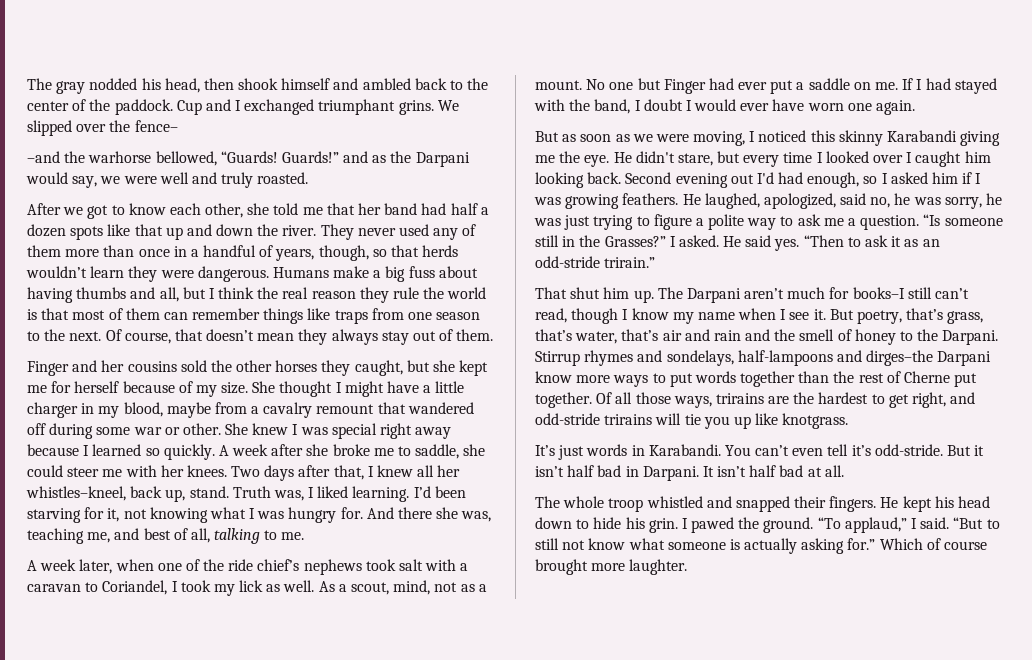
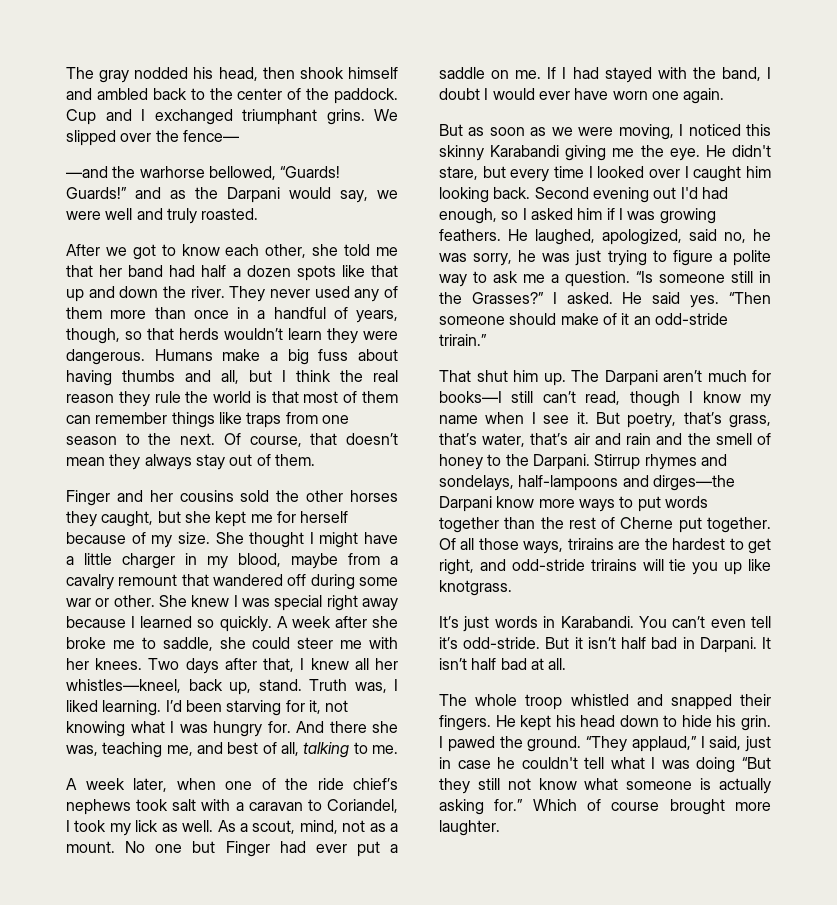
[134,120,178,132] [27,151,60,163] fence– // –and -> [182,130,239,142] [66,166,108,178] fence— // —and
[26,486,126,501] whistles–kneel, -> [66,679,181,693] whistles—kneel,
[847,235,919,247] to ask it as -> [439,313,630,325] someone should make of it
[852,287,905,299] books–I -> [439,391,502,403] books—I
[866,350,934,366] dirges–the -> [652,475,735,491] dirges—the
[817,517,841,529] “To -> [586,736,627,752] “They
[920,517,1000,529] said. “But to -> [709,736,771,752] [439,757,771,773] [439,778,470,794] said, just in case he couldn't tell what I was doing “But they

